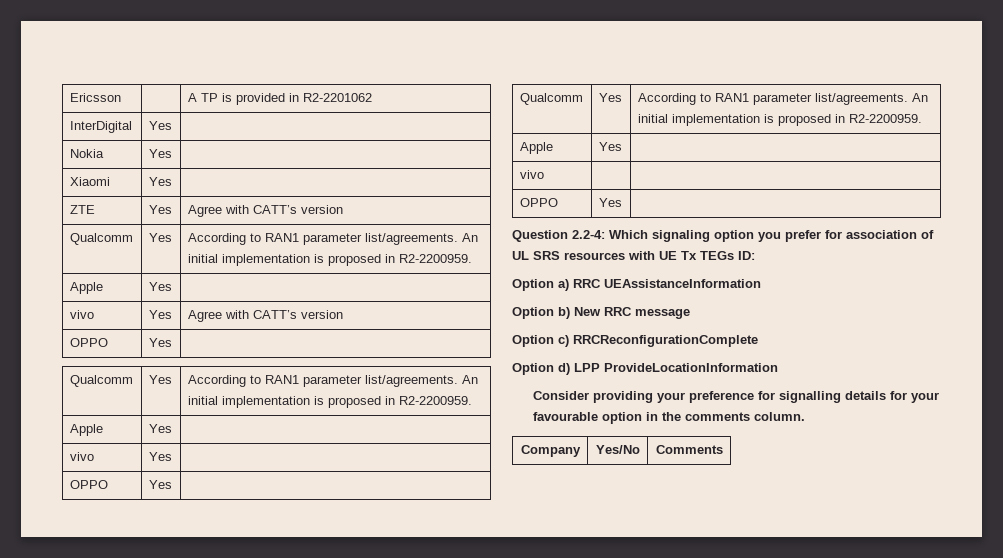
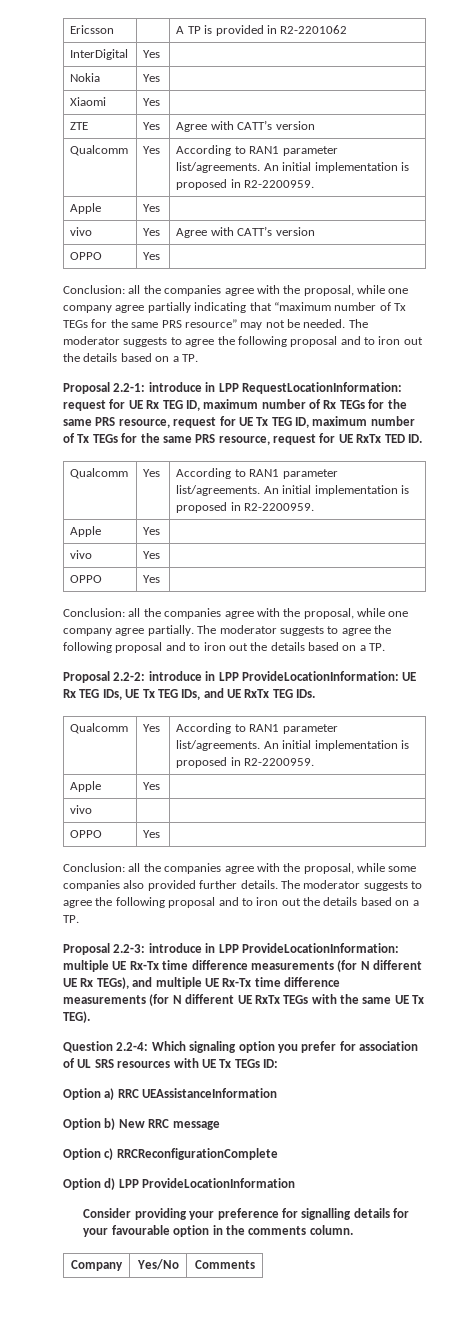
(172, 342) none -> [63,285,409,296] [63,302,406,313] [63,319,368,330] [63,336,423,347] [63,353,198,362] [63,382,402,394] [63,399,407,411] [63,416,415,428] [63,433,422,445] // Conclusion: all the companies agree with the proposal, while one company agree partially indicating that “maximum number of Tx TEGs for the same PRS resource” may not be needed. The moderator suggests to agree the following proposal and to iron out the details based on a TP. // Proposal 2.2-1: introduce in LPP RequestLocationInformation: request for UE Rx TEG ID, maximum number of Rx TEGs for the same PRS resource, request for UE Tx TEG ID, maximum number of Tx TEGs for the same PRS resource, request for UE RxTx TED ID.
(172, 484) none -> [63,608,409,619] [63,625,391,636] [63,642,386,653] [63,671,417,683] [63,688,316,700] // Conclusion: all the companies agree with the proposal, while one company agree partially. The moderator suggests to agree the following proposal and to iron out the details based on a TP. // Proposal 2.2-2: introduce in LPP ProvideLocationInformation: UE Rx TEG IDs, UE Tx TEG IDs, and UE RxTx TEG IDs.
(622, 202) none -> [63,863,417,874] [63,880,422,891] [63,897,419,908] [63,915,79,923] [63,943,399,955] [63,960,422,972] [63,977,340,989] [63,994,425,1006] [63,1011,90,1023] // Conclusion: all the companies agree with the proposal, while some companies also provided further details. The moderator suggests to agree the following proposal and to iron out the details based on a TP. // Proposal 2.2-3: introduce in LPP ProvideLocationInformation: multiple UE Rx-Tx time difference measurements (for N different UE Rx TEGs), and multiple UE Rx-Tx time difference measurements (for N different UE RxTx TEGs with the same UE Tx TEG).

